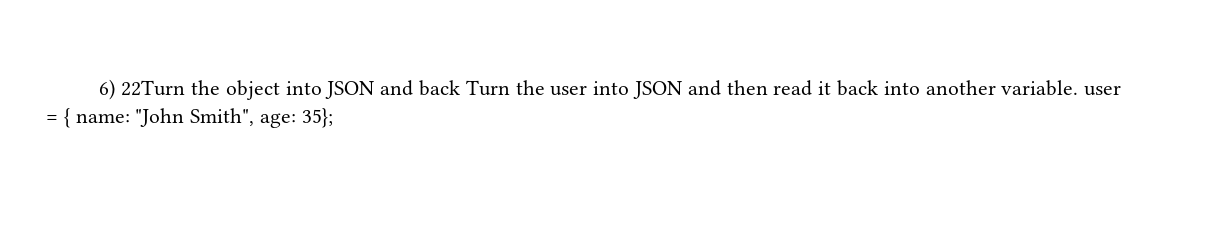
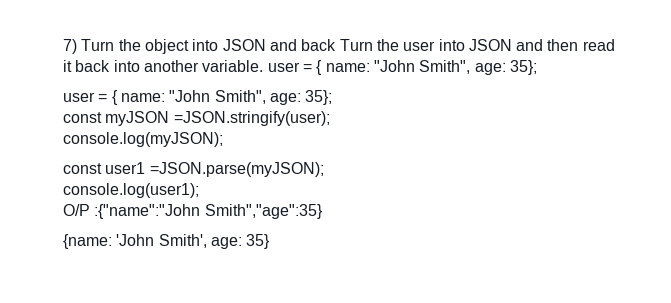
[99,79,186,100] 6) 22Turn -> [63,39,115,54] 7) Turn
(333, 118) none -> [63,90,333,105] [63,111,330,126] [63,132,223,147] [63,162,324,177] [63,183,199,198] [63,204,323,219] [63,234,271,249] // user = { name: "John Smith", age: 35}; // const myJSON =JSON.stringify(user); // console.log(myJSON); // const user1 =JSON.parse(myJSON); // console.log(user1); // O/P :{"name":"John Smith","age":35} // {name: 'John Smith', age: 35}

